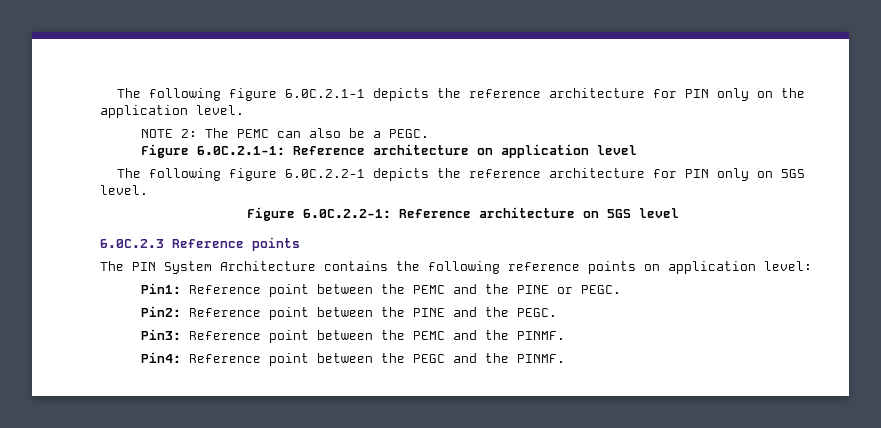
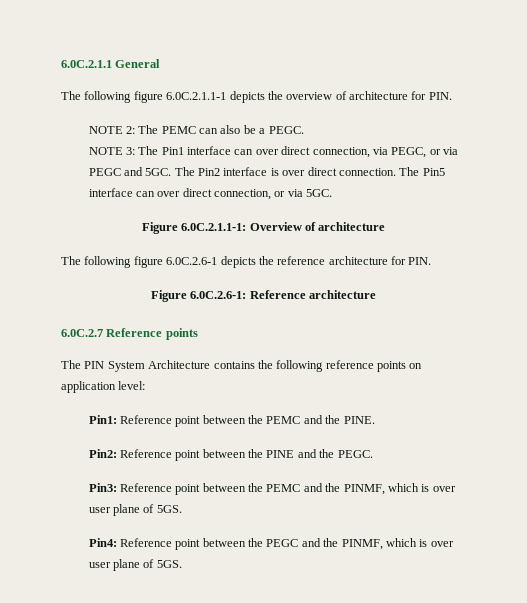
[117,88,806,101] [100,105,244,118] The following figure 6.0C.2.1-1 depicts the reference architecture for PIN only on the application level. -> [61,59,161,68] [61,91,452,103] 6.0C.2.1.1 General // The following figure 6.0C.2.1.1-1 depicts the overview of architecture for PIN.
[140,144,637,158] [117,168,806,181] [100,185,148,195] [246,207,679,221] [100,239,164,248] Figure 6.0C.2.1-1: Reference architecture on application level // The following figure 6.0C.2.2-1 depicts the reference architecture for PIN only on 5GS level. // Figure 6.0C.2.2-1: Reference architecture on 5GS level // 6.0C.2.3 -> [88,146,459,158] [88,167,445,176] [88,188,333,200] [141,222,386,234] [61,256,432,268] [150,290,377,302] [61,329,103,337] NOTE 3: The Pin1 interface can over direct connection, via PEGC, or via PEGC and 5GC. The Pin2 interface is over direct connection. The Pin5 interface can over direct connection, or via 5GC. // Figure 6.0C.2.1.1-1: Overview of architecture // The following figure 6.0C.2.6-1 depicts the reference architecture for PIN. // Figure 6.0C.2.6-1: Reference architecture // 6.0C.2.7
[516,285,621,294] PINE or PEGC. -> [343,416,375,424] PINE.
[516,331,565,340] PINMF. -> [343,483,456,495] [88,504,182,516] PINMF, which is over user plane of 5GS.
[516,354,565,363] PINMF. -> [341,538,454,550] [88,559,182,571] PINMF, which is over user plane of 5GS.

